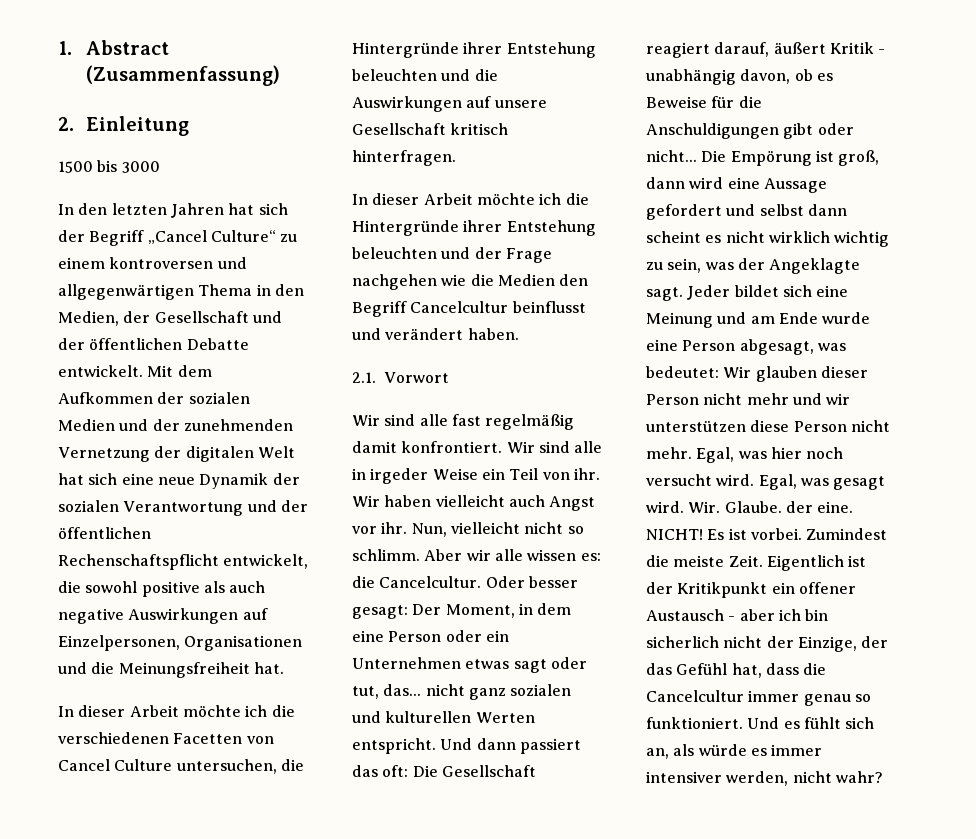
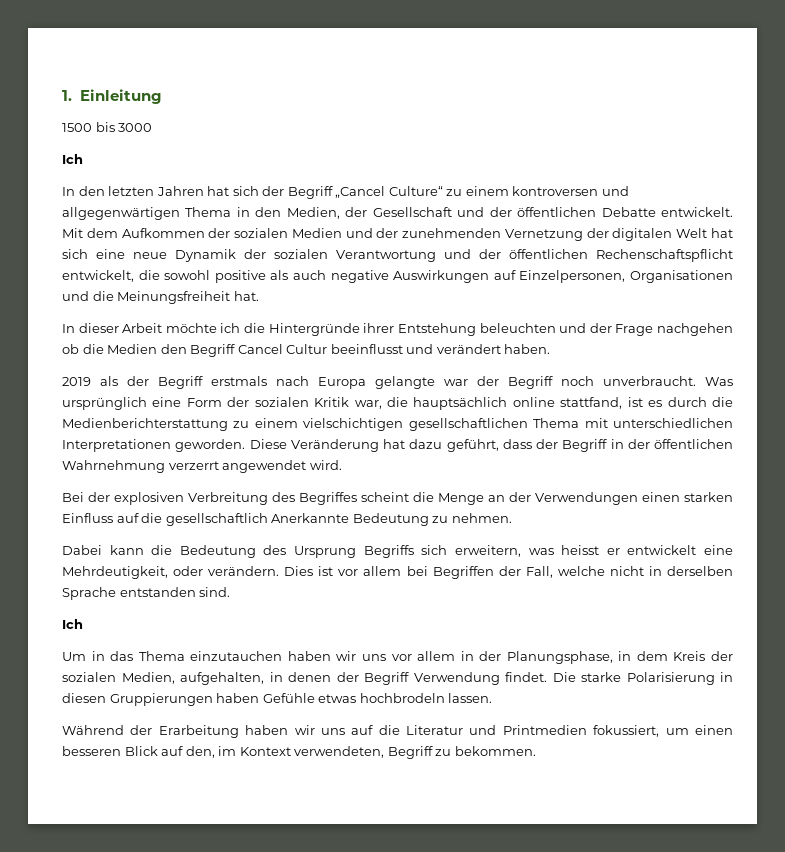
[86,40,170,55] [86,65,281,86] [58,117,74,131] Abstract (Zusammenfassung) // 2. -> (72, 95) none
(160, 167) none -> [62,154,83,164] // Ich
[58,705,295,717] [58,732,274,744] [58,759,304,774] [352,42,596,58] [352,69,498,81] [352,96,547,112] [352,123,509,135] [352,150,456,166] // In dieser Arbeit möchte ich die verschiedenen Facetten von Cancel Culture untersuchen, die Hintergründe ihrer Entstehung beleuchten und die Auswirkungen auf unsere Gesellschaft kritisch hinterfragen. -> (259, 296) none
[441,274,467,286] wie -> [62,344,79,354] ob
[410,301,586,313] Cancelcultur beinflusst -> [237,344,403,354] Cancel Cultur beeinflusst
[352,372,449,383] [352,414,575,430] [352,441,603,453] [352,468,600,484] [352,495,596,511] [352,522,584,537] [352,549,601,561] [352,576,578,588] [352,603,572,619] [352,630,509,642] [352,657,587,673] [352,684,572,700] [352,711,535,723] [352,738,581,754] [352,765,536,777] [646,42,886,58] [646,69,833,85] [646,96,762,108] [646,123,854,139] [646,150,880,166] [646,177,827,193] [646,204,847,220] [646,231,890,247] [646,258,861,274] [646,285,849,301] [646,312,871,328] [646,339,846,355] [646,366,868,382] [646,393,851,405] [646,420,890,432] [646,447,844,463] [646,474,886,490] [646,501,854,513] [646,528,888,540] [646,555,867,571] [646,582,856,598] [646,609,829,621] [646,636,889,652] [646,663,827,678] [646,690,871,706] [646,717,875,729] [646,744,823,759] [646,771,883,786] 2.1. Vorwort // Wir sind alle fast regelmäßig damit konfrontiert. Wir sind alle in irgeder Weise ein Teil von ihr. Wir haben vielleicht auch Angst vor ihr. Nun, vielleicht nicht so schlimm. Aber wir alle wissen es: die Cancelcultur. Oder besser gesagt: Der Moment, in dem eine Person oder ein Unternehmen etwas sagt oder tut, das... nicht ganz sozialen und kulturellen Werten entspricht. Und dann passiert das oft: Die Gesellschaft reagiert darauf, äußert Kritik - unabhängig davon, ob es Beweise für die Anschuldigungen gibt oder nicht... Die Empörung ist groß, dann wird eine Aussage gefordert und selbst dann scheint es nicht wirklich wichtig zu sein, was der Angeklagte sagt. Jeder bildet sich eine Meinung und am Ende wurde eine Person abgesagt, was bedeutet: Wir glauben dieser Person nicht mehr und wir unterstützen diese Person nicht mehr. Egal, was hier noch versucht wird. Egal, was gesagt wird. Wir. Glaube. der eine. NICHT! Es ist vorbei. Zumindest die meiste Zeit. Eigentlich ist der Kritikpunkt ein offener Austausch - aber ich bin sicherlich nicht der Einzige, der das Gefühl hat, dass die Cancelcultur immer genau so funktioniert. Und es fühlt sich an, als würde es immer intensiver werden, nicht wahr? -> [62,376,733,389] [62,397,734,410] [62,418,733,431] [62,439,733,452] [62,460,342,473] [62,492,733,505] [62,513,512,526] [62,545,734,558] [62,566,733,579] [62,587,231,600] [62,619,83,629] [62,651,733,664] [62,672,733,685] [62,693,493,706] [62,725,733,738] [62,746,536,759] 2019 als der Begriff erstmals nach Europa gelangte war der Begriff noch unverbraucht. Was ursprünglich eine Form der sozialen Kritik war, die hauptsächlich online stattfand, ist es durch die Medienberichterstattung zu einem vielschichtigen gesellschaftlichen Thema mit unterschiedlichen Interpretationen geworden. Diese Veränderung hat dazu geführt, dass der Begriff in der öffentlichen Wahrnehmung verzerrt angewendet wird. // Bei der explosiven Verbreitung des Begriffes scheint die Menge an der Verwendungen einen starken Einfluss auf die gesellschaftlich Anerkannte Bedeutung zu nehmen. // Dabei kann die Bedeutung des Ursprung Begriffs sich erweitern, was heisst er entwickelt eine Mehrdeutigkeit, oder verändern. Dies ist vor allem bei Begriffen der Fall, welche nicht in derselben Sprache entstanden sind. // Ich // Um in das Thema einzutauchen haben wir uns vor allem in der Planungsphase, in dem Kreis der sozialen Medien, aufgehalten, in denen der Begriff Verwendung findet. Die starke Polarisierung in diesen Gruppierungen haben Gefühle etwas hochbrodeln lassen. // Während der Erarbeitung haben wir uns auf die Literatur und Printmedien fokussiert, um einen besseren Blick auf den, im Kontext verwendeten, Begriff zu bekommen.

